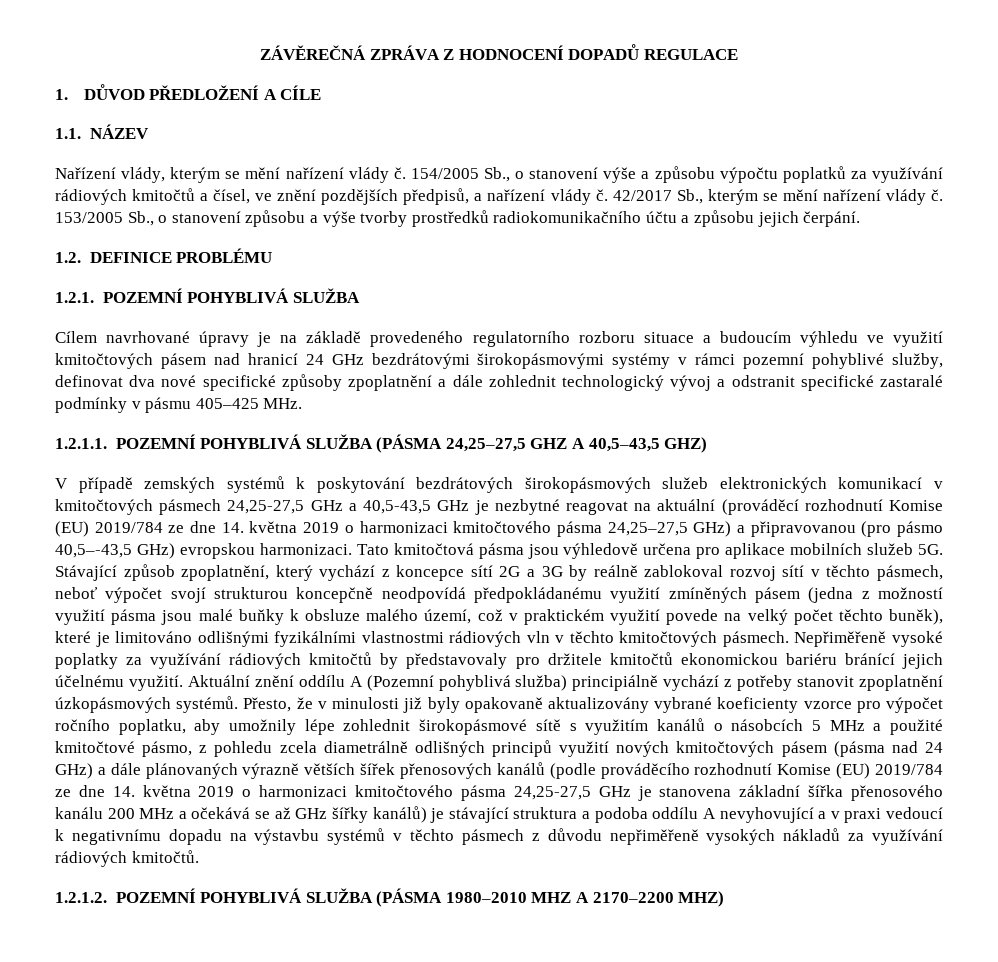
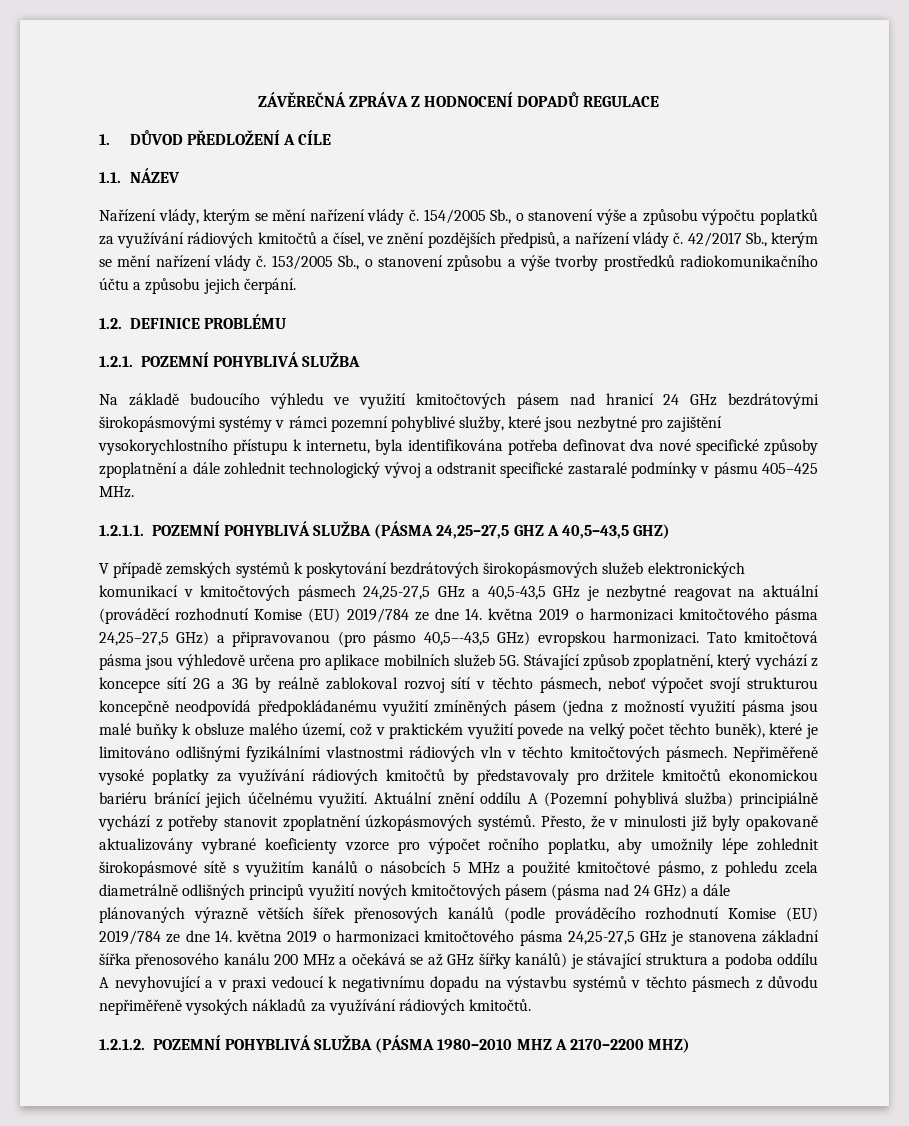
[55,331,791,347] Cílem navrhované úpravy je na základě provedeného regulatorního rozboru situace a budoucím -> [99,393,260,406] Na základě budoucího
(943, 361) none -> [508,416,723,432] [98,439,558,455] které jsou nezbytné pro zajištění vysokorychlostního přístupu k internetu, byla identifikována potřeba

